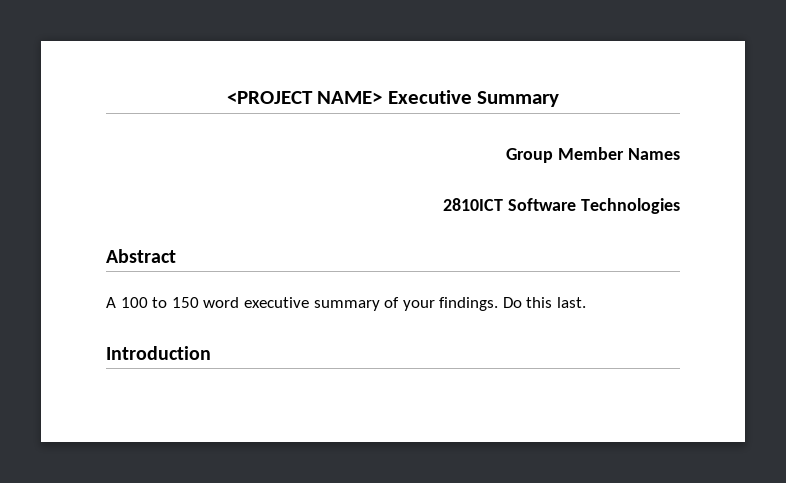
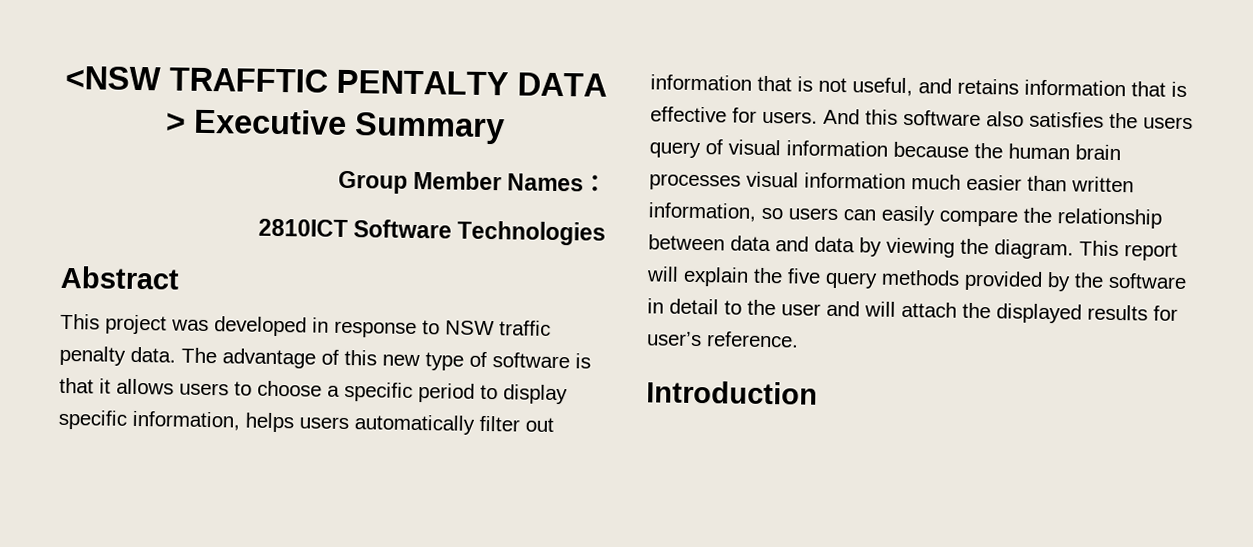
[226,91,383,104] <PROJECT NAME> -> [64,65,607,97] [165,112,186,133] <NSW TRAFFTIC PENTALTY DATA >
(680, 154) none -> [583,174,607,192] ：
[106,297,587,311] A 100 to 150 word executive summary of your findings. Do this last. -> [60,313,551,338] [59,345,591,371] [59,377,568,405] [58,409,554,435] [650,74,1187,97] [650,106,1193,130] [649,139,1121,161] [649,171,1134,193] [648,202,1162,229] [648,234,1178,261] [646,266,1187,292] [647,298,1178,324] [646,331,799,348] This project was developed in response to NSW traffic penalty data. The advantage of this new type of software is that it allows users to choose a specific period to display specific information, helps users automatically filter out information that is not useful, and retains information that is effective for users. And this software also satisfies the users query of visual information because the human brain processes visual information much easier than written information, so users can easily compare the relationship between data and data by viewing the diagram. This report will explain the five query methods provided by the software in detail to the user and will attach the displayed results for user’s reference.

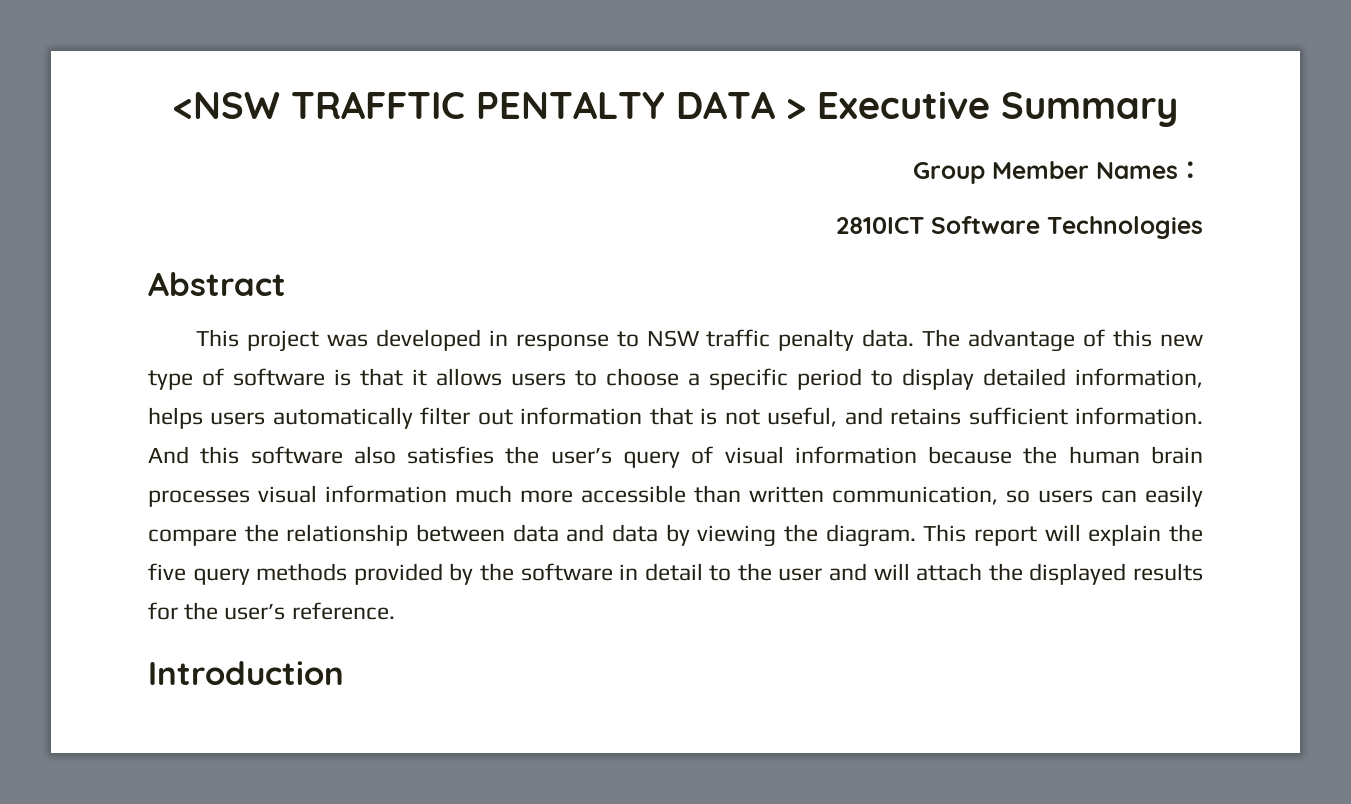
[58,409,127,430] specific -> [983,368,1066,386] detailed
[1024,79,1187,97] [650,106,818,124] information that is effective for users. -> [968,407,1203,425] sufficient information.
[1143,116,1193,130] users -> [550,448,612,464] user’s
[966,174,1022,191] easier -> [520,485,686,503] more accessible
[648,202,757,222] information, -> [832,486,998,505] communication,
(1178, 313) none -> [184,602,219,620] the

